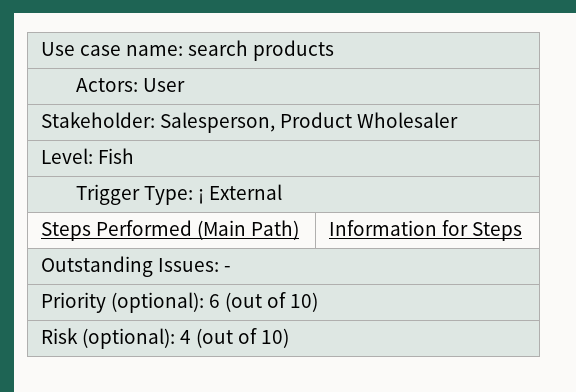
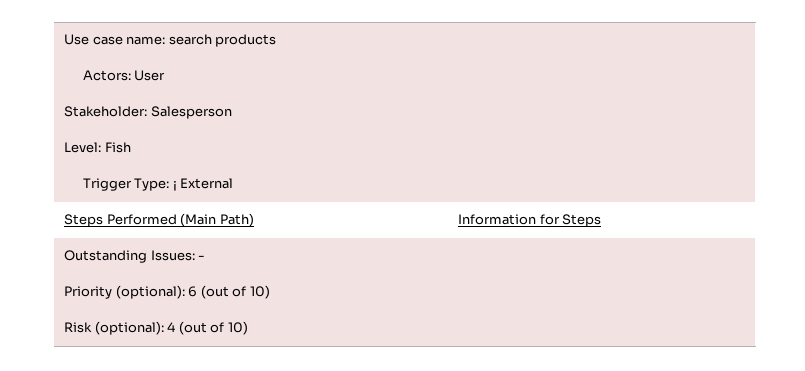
[159,112,459,133] Salesperson, Product Wholesaler -> [150,106,232,119] Salesperson

